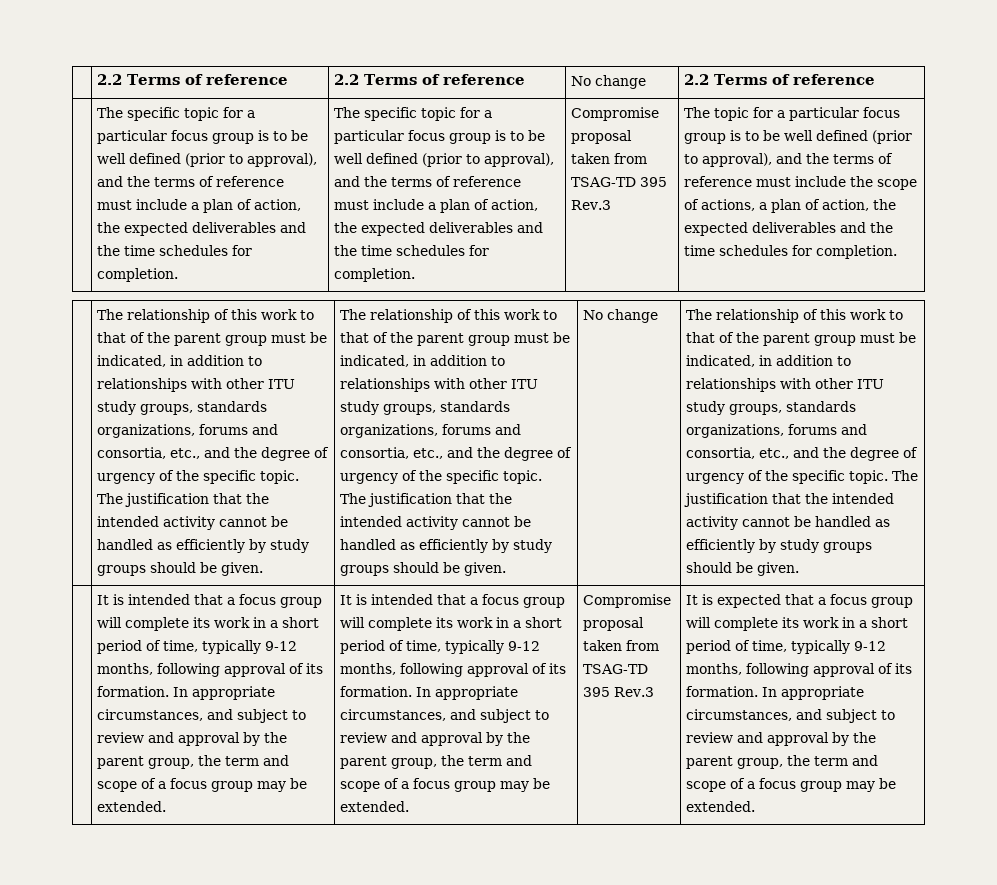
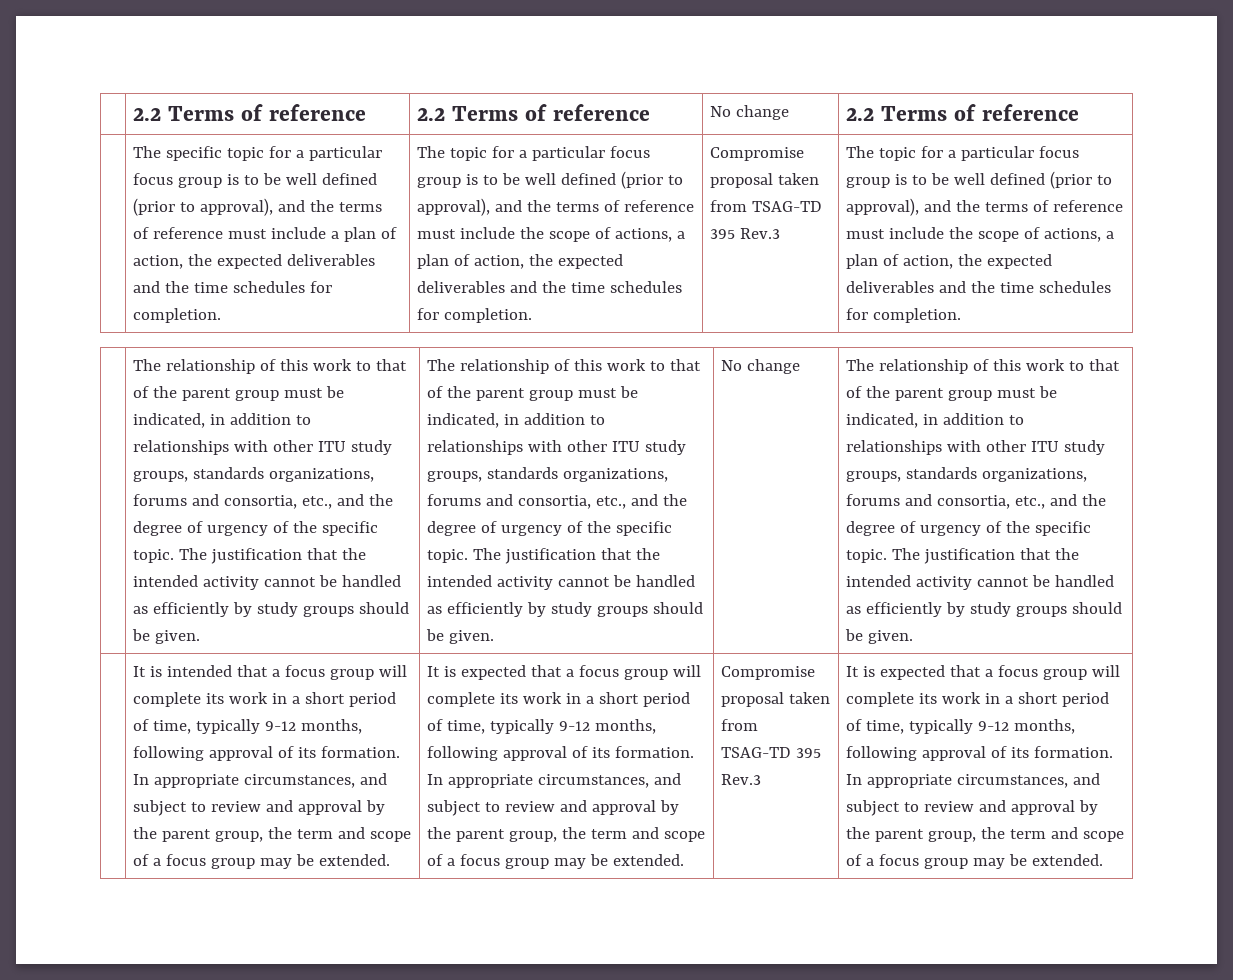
[364,107,418,121] specific -> (446, 152) none
(425, 204) none -> [520,227,673,242] the scope of actions,
[371,594,434,605] intended -> [461,665,527,680] expected

